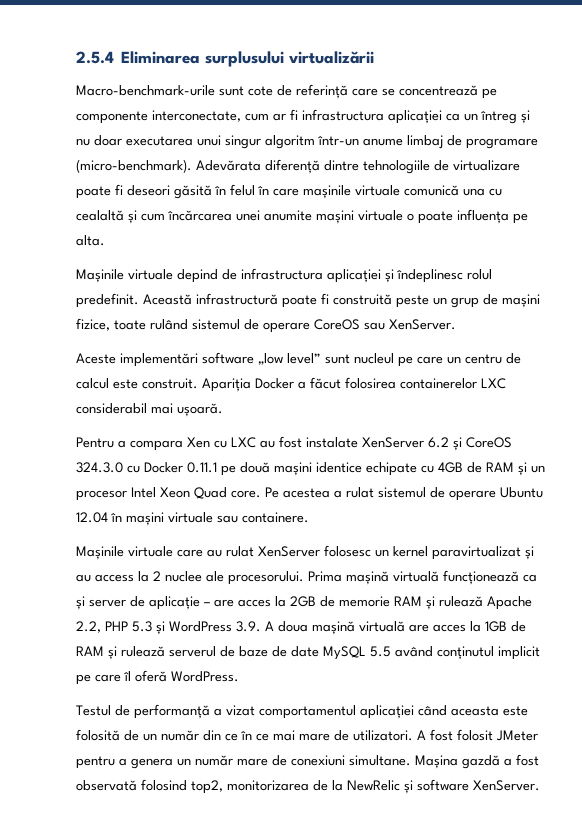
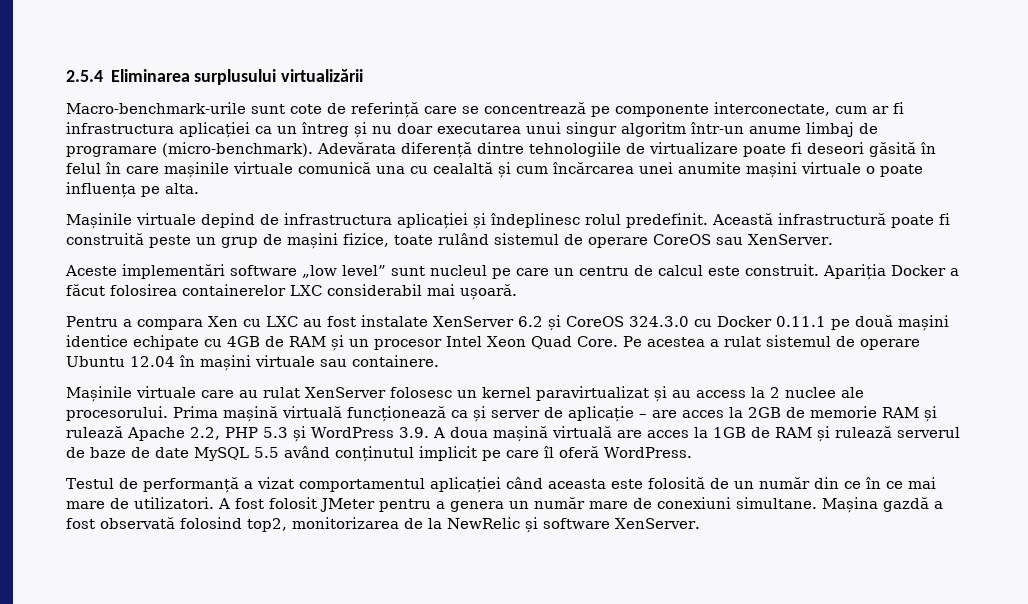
[231,490,261,498] core. -> [577,336,618,347] Core.

